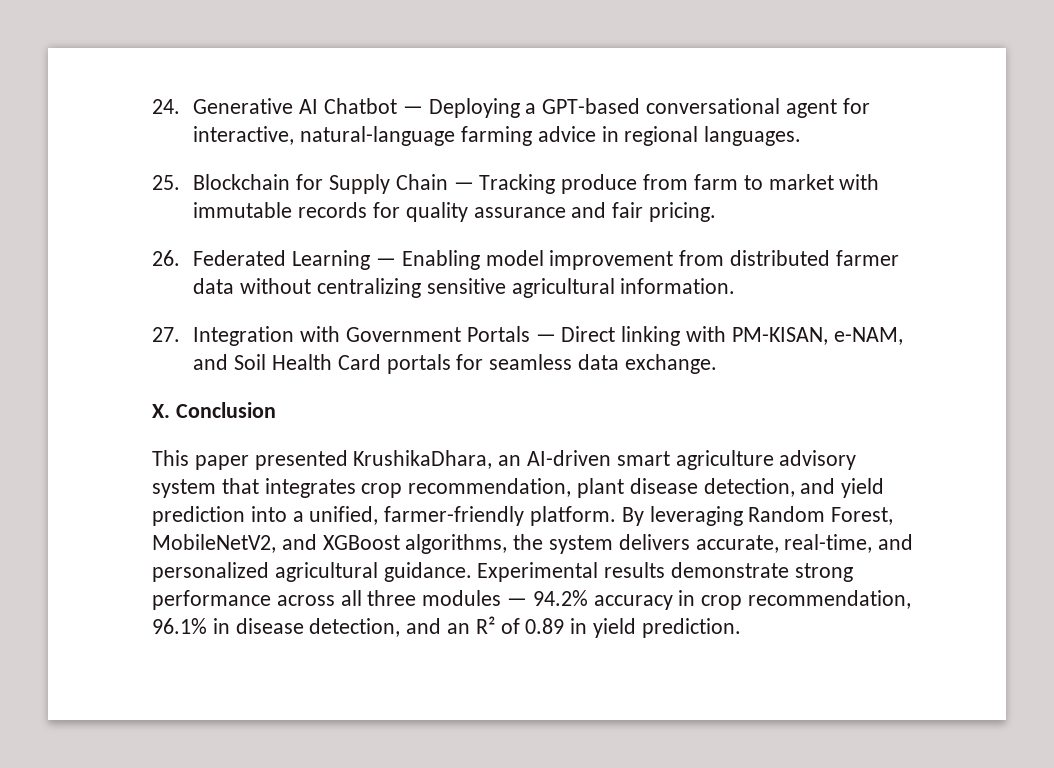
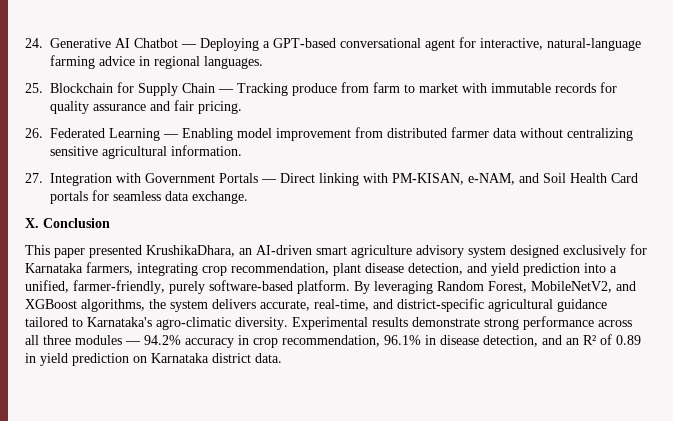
[221,478,356,498] that integrates -> [510,244,647,258] [25,262,198,276] designed exclusively for Karnataka farmers, integrating
[384,506,525,526] farmer-friendly -> [73,280,293,294] farmer-friendly, purely software-based
[152,562,472,582] personalized agricultural guidance. -> [397,298,607,312] [25,317,288,330] district-specific agricultural guidance tailored to Karnataka's agro-climatic diversity.
[641,618,741,638] prediction. -> [72,353,282,366] prediction on Karnataka district data.

